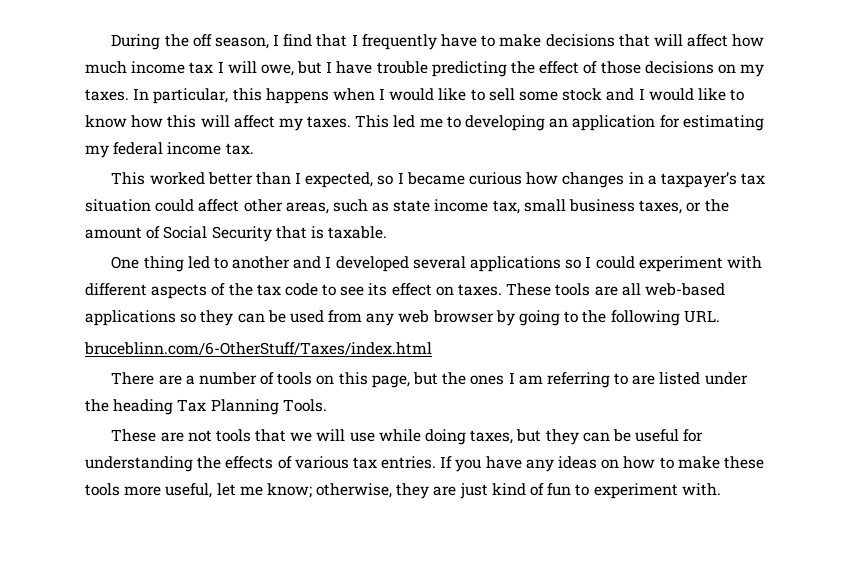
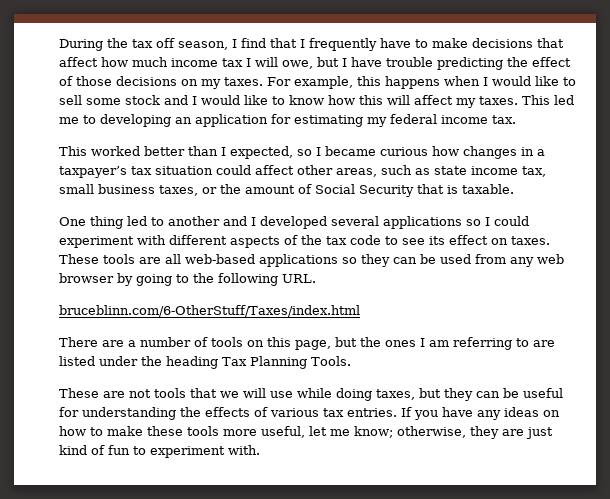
(189, 40) none -> [132,39,153,48] tax
[653,34,683,46] will -> (564, 43) none
[133,88,229,104] In particular, -> [267,76,353,89] For example,

